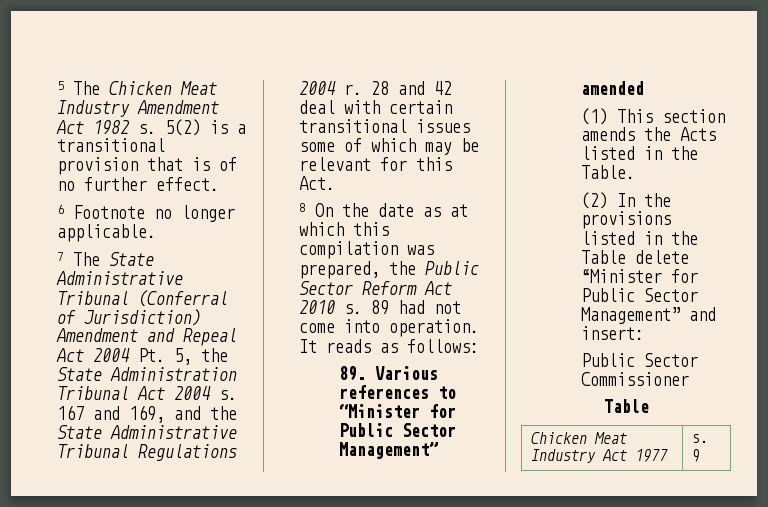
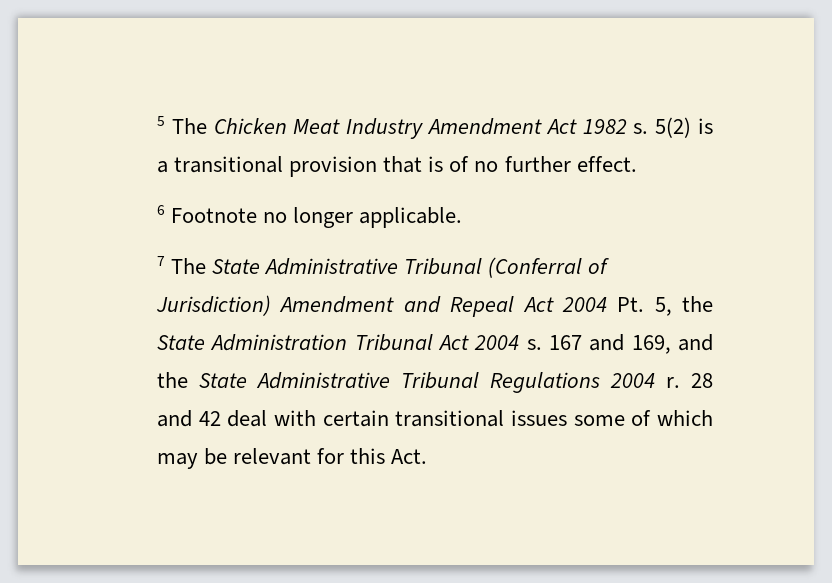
[298,203,468,217] [298,222,389,236] [298,241,434,259] [298,261,479,279] [298,281,452,295] [298,300,461,315] [298,319,479,337] [298,339,479,353] [338,366,438,381] [338,385,456,399] [338,404,456,418] [338,423,456,437] [338,442,438,459] [580,81,644,95] [580,108,725,125] [580,127,716,141] [580,146,698,160] [580,165,635,179] [580,192,671,209] [580,211,671,229] [580,231,698,245] [580,250,689,264] [580,269,698,283] [580,288,698,302] [580,307,716,324] [580,326,644,340] [580,353,698,367] [580,372,689,386] [603,399,649,413] [531,432,628,444] [531,449,669,463] [692,434,709,443] [692,449,701,462] // 8 On the date as at which this compilation was prepared, the Public Sector Reform Act 2010 s. 89 had not come into operation. It reads as follows: // 89. Various references to “Minister for Public Sector Management” amended // (1) This section amends the Acts listed in the Table. // (2) In the provisions listed in the Table delete “Minister for Public Sector Management” and insert: // Public Sector Commissioner // Table // Chicken Meat Industry Act 1977 | s. 9 -> (428, 456) none

